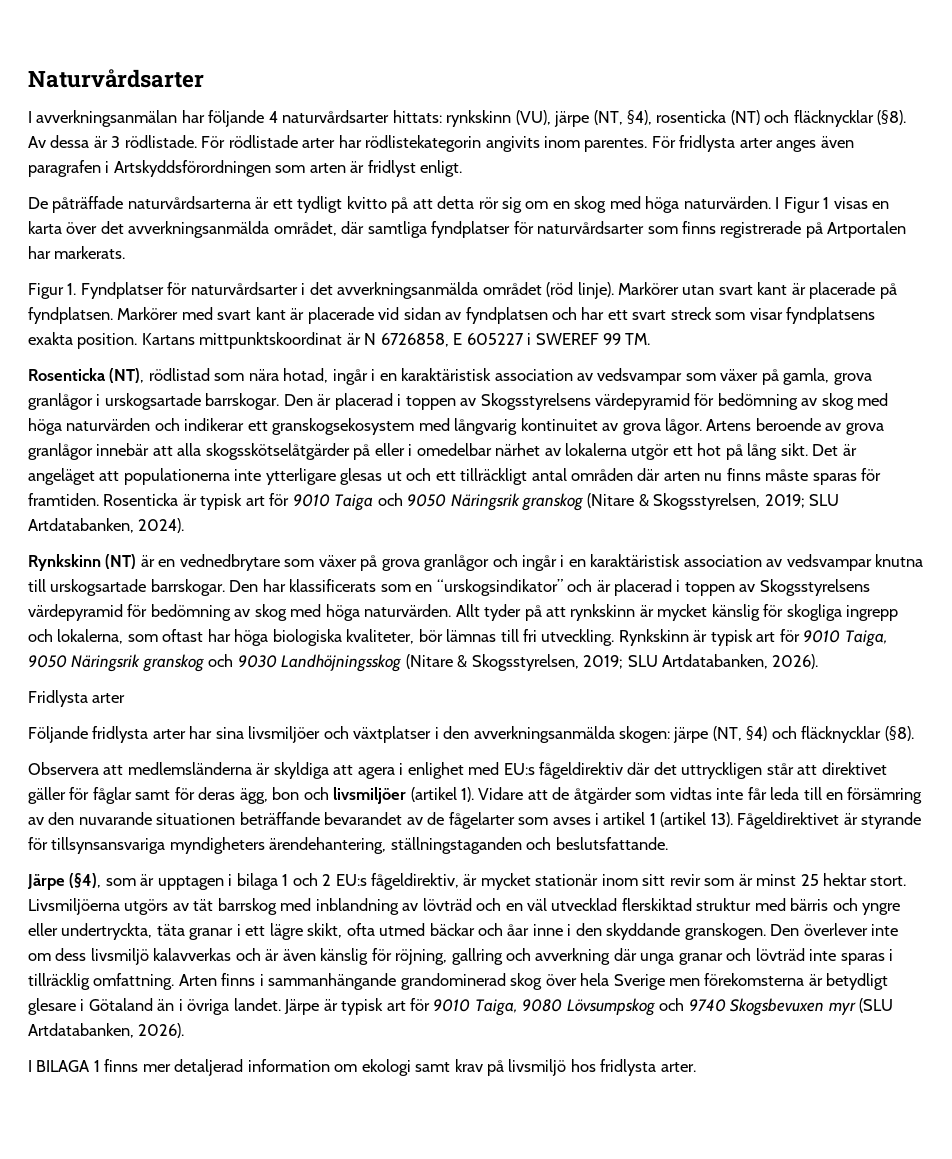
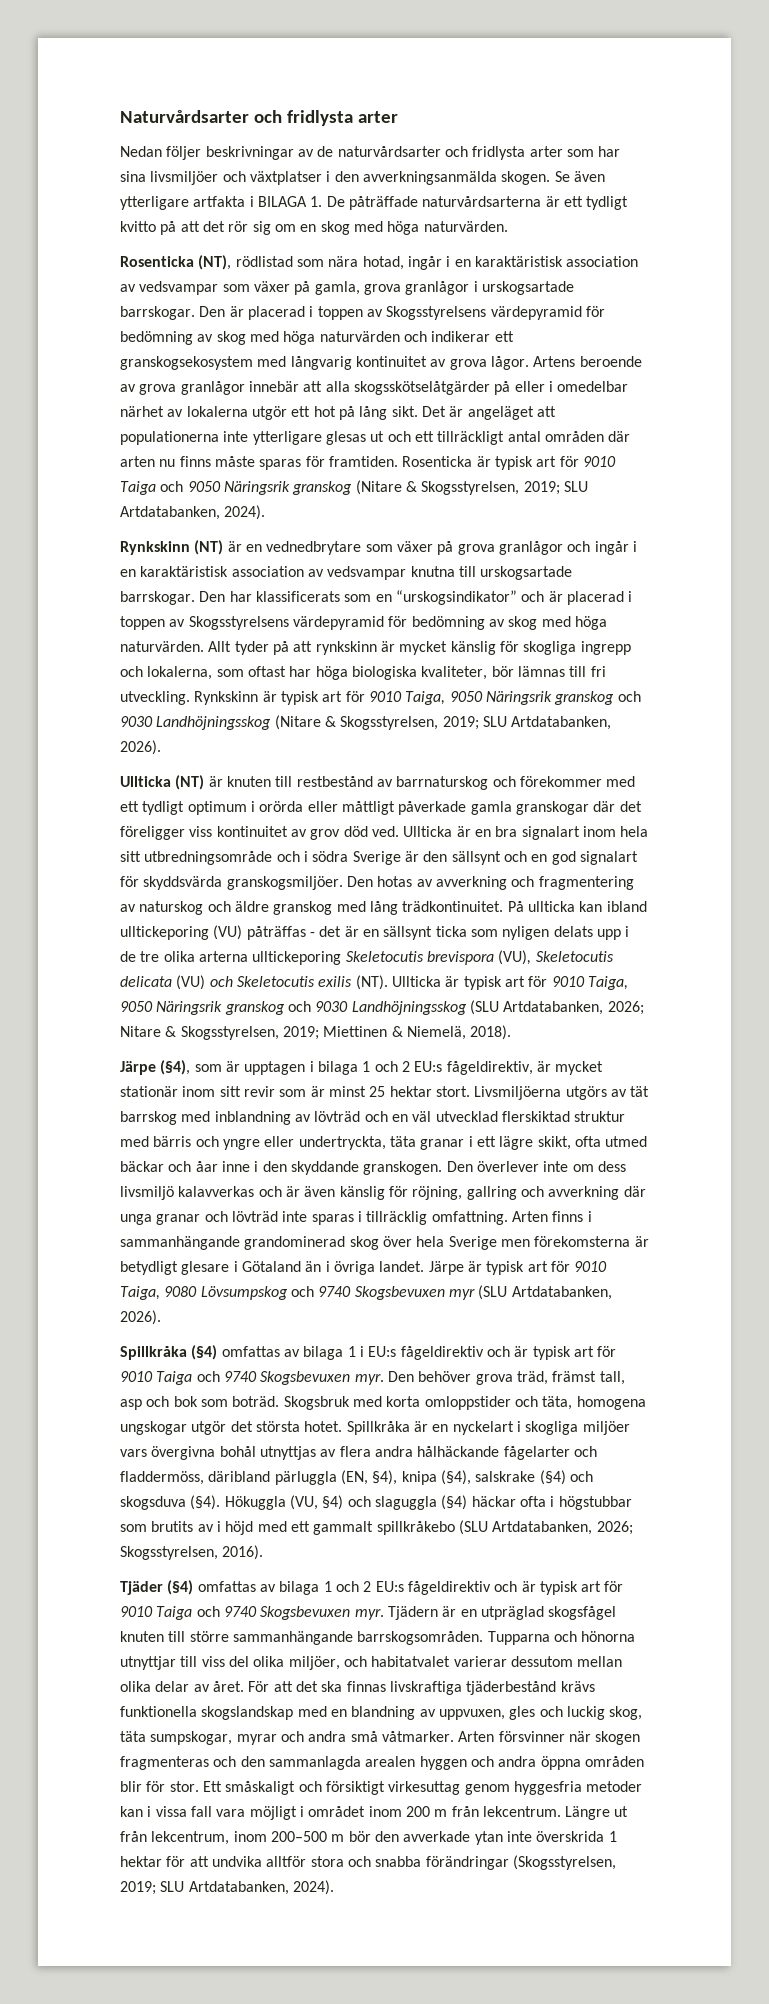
[28,110,907,127] [28,135,854,152] [28,160,463,177] // I avverkningsanmälan har följande 4 naturvårdsarter hittats: rynkskinn (VU), järpe (NT, §4), rosenticka (NT) och fläcknycklar (§8). Av dessa är 3 rödlistade. För rödlistade arter har rödlistekategorin angivits inom parentes. För fridlysta arter anges även paragrafen i Artskyddsförordningen som arten är fridlyst enligt. // -> [253,110,398,126] [120,146,621,160] [120,171,605,185] [120,196,323,210] och fridlysta arter // Nedan följer beskrivningar av de naturvårdsarter och fridlysta arter som har sina livsmiljöer och växtplatser i den avverkningsanmälda skogen. Se även ytterligare artfakta i BILAGA 1.
[437,196,475,209] detta -> [202,221,225,232] det
[775,197,890,213] [28,221,907,238] [28,246,126,259] [28,282,897,299] [28,307,876,324] [28,332,651,349] I Figur 1 visas en karta över det avverkningsanmälda området, där samtliga fyndplatser för naturvårdsarter som finns registrerade på Artportalen har markerats. // Figur 1. Fyndplatser för naturvårdsarter i det avverkningsanmälda området (röd linje). Markörer utan svart kant är placerade på fyndplatsen. Markörer med svart kant är placerade vid sidan av fyndplatsen och har ett svart streck som visar fyndplatsens exakta position. Kartans mittpunktskoordinat är N 6726858, E 605227 i SWEREF 99 TM. -> (508, 226) none
[28,690,126,707] [28,726,914,743] [28,762,887,779] [28,787,923,804] [28,812,922,829] [28,837,668,854] Fridlysta arter // Följande fridlysta arter har sina livsmiljöer och växtplatser i den avverkningsanmälda skogen: järpe (NT, §4) och fläcknycklar (§8). // Observera att medlemsländerna är skyldiga att agera i enlighet med EU:s fågeldirektiv där det uttryckligen står att direktivet gäller för fåglar samt för deras ägg, bon och livsmiljöer (artikel 1). Vidare att de åtgärder som vidtas inte får leda till en försämring av den nuvarande situationen beträffande bevarandet av de fågelarter som avses i artikel 1 (artikel 13). Fågeldirektivet är styrande för tillsynsansvariga myndigheters ärendehantering, ställningstaganden och beslutsfattande. -> [120,775,636,790] [120,801,642,815] [120,826,649,840] [120,851,638,865] [120,876,634,890] [120,901,647,915] [120,925,630,940] [120,950,614,965] [120,975,628,990] [120,1000,644,1015] [120,1025,512,1040] Ullticka (NT) är knuten till restbestånd av barrnaturskog och förekommer med ett tydligt optimum i orörda eller måttligt påverkade gamla granskogar där det föreligger viss kontinuitet av grov död ved. Ullticka är en bra signalart inom hela sitt utbredningsområde och i södra Sverige är den sällsynt och en god signalart för skyddsvärda granskogsmiljöer. Den hotas av avverkning och fragmentering av naturskog och äldre granskog med lång trädkontinuitet. På ullticka kan ibland ulltickeporing (VU) påträffas - det är en sällsynt ticka som nyligen delats upp i de tre olika arterna ulltickeporing Skeletocutis brevispora (VU), Skeletocutis delicata (VU) och Skeletocutis exilis (NT). Ullticka är typisk art för 9010 Taiga, 9050 Näringsrik granskog och 9030 Landhöjningsskog (SLU Artdatabanken, 2026; Nitare & Skogsstyrelsen, 2019; Miettinen & Niemelä, 2018).
[28,1059,696,1076] I BILAGA 1 finns mer detaljerad information om ekologi samt krav på livsmiljö hos fridlysta arter. -> [120,1345,617,1360] [120,1371,625,1385] [120,1396,646,1410] [120,1421,630,1435] [120,1446,597,1460] [120,1470,593,1485] [120,1495,632,1510] [120,1520,633,1535] [120,1545,264,1560] [120,1580,624,1595] [120,1606,617,1620] [120,1631,636,1645] [120,1656,623,1670] [120,1681,595,1695] [120,1706,643,1720] [120,1731,641,1745] [120,1756,644,1770] [120,1781,643,1795] [120,1806,629,1820] [120,1831,617,1845] [120,1855,616,1870] [120,1880,334,1895] Spillkråka (§4) omfattas av bilaga 1 i EU:s fågeldirektiv och är typisk art för 9010 Taiga och 9740 Skogsbevuxen myr. Den behöver grova träd, främst tall, asp och bok som boträd. Skogsbruk med korta omloppstider och täta, homogena ungskogar utgör det största hotet. Spillkråka är en nyckelart i skogliga miljöer vars övergivna bohål utnyttjas av flera andra hålhäckande fågelarter och fladdermöss, däribland pärluggla (EN, §4), knipa (§4), salskrake (§4) och skogsduva (§4). Hökuggla (VU, §4) och slaguggla (§4) häckar ofta i högstubbar som brutits av i höjd med ett gammalt spillkråkebo (SLU Artdatabanken, 2026; Skogsstyrelsen, 2016). // Tjäder (§4) omfattas av bilaga 1 och 2 EU:s fågeldirektiv och är typisk art för 9010 Taiga och 9740 Skogsbevuxen myr. Tjädern är en utpräglad skogsfågel knuten till större sammanhängande barrskogsområden. Tupparna och hönorna utnyttjar till viss del olika miljöer, och habitatvalet varierar dessutom mellan olika delar av året. För att det ska finnas livskraftiga tjäderbestånd krävs funktionella skogslandskap med en blandning av uppvuxen, gles och luckig skog, täta sumpskogar, myrar och andra små våtmarker. Arten försvinner när skogen fragmenteras och den sammanlagda arealen hyggen och andra öppna områden blir för stor. Ett småskaligt och försiktigt virkesuttag genom hyggesfria metoder kan i vissa fall vara möjligt i området inom 200 m från lekcentrum. Längre ut från lekcentrum, inom 200–500 m bör den avverkade ytan inte överskrida 1 hektar för att undvika alltför stora och snabba förändringar (Skogsstyrelsen, 2019; SLU Artdatabanken, 2024).

